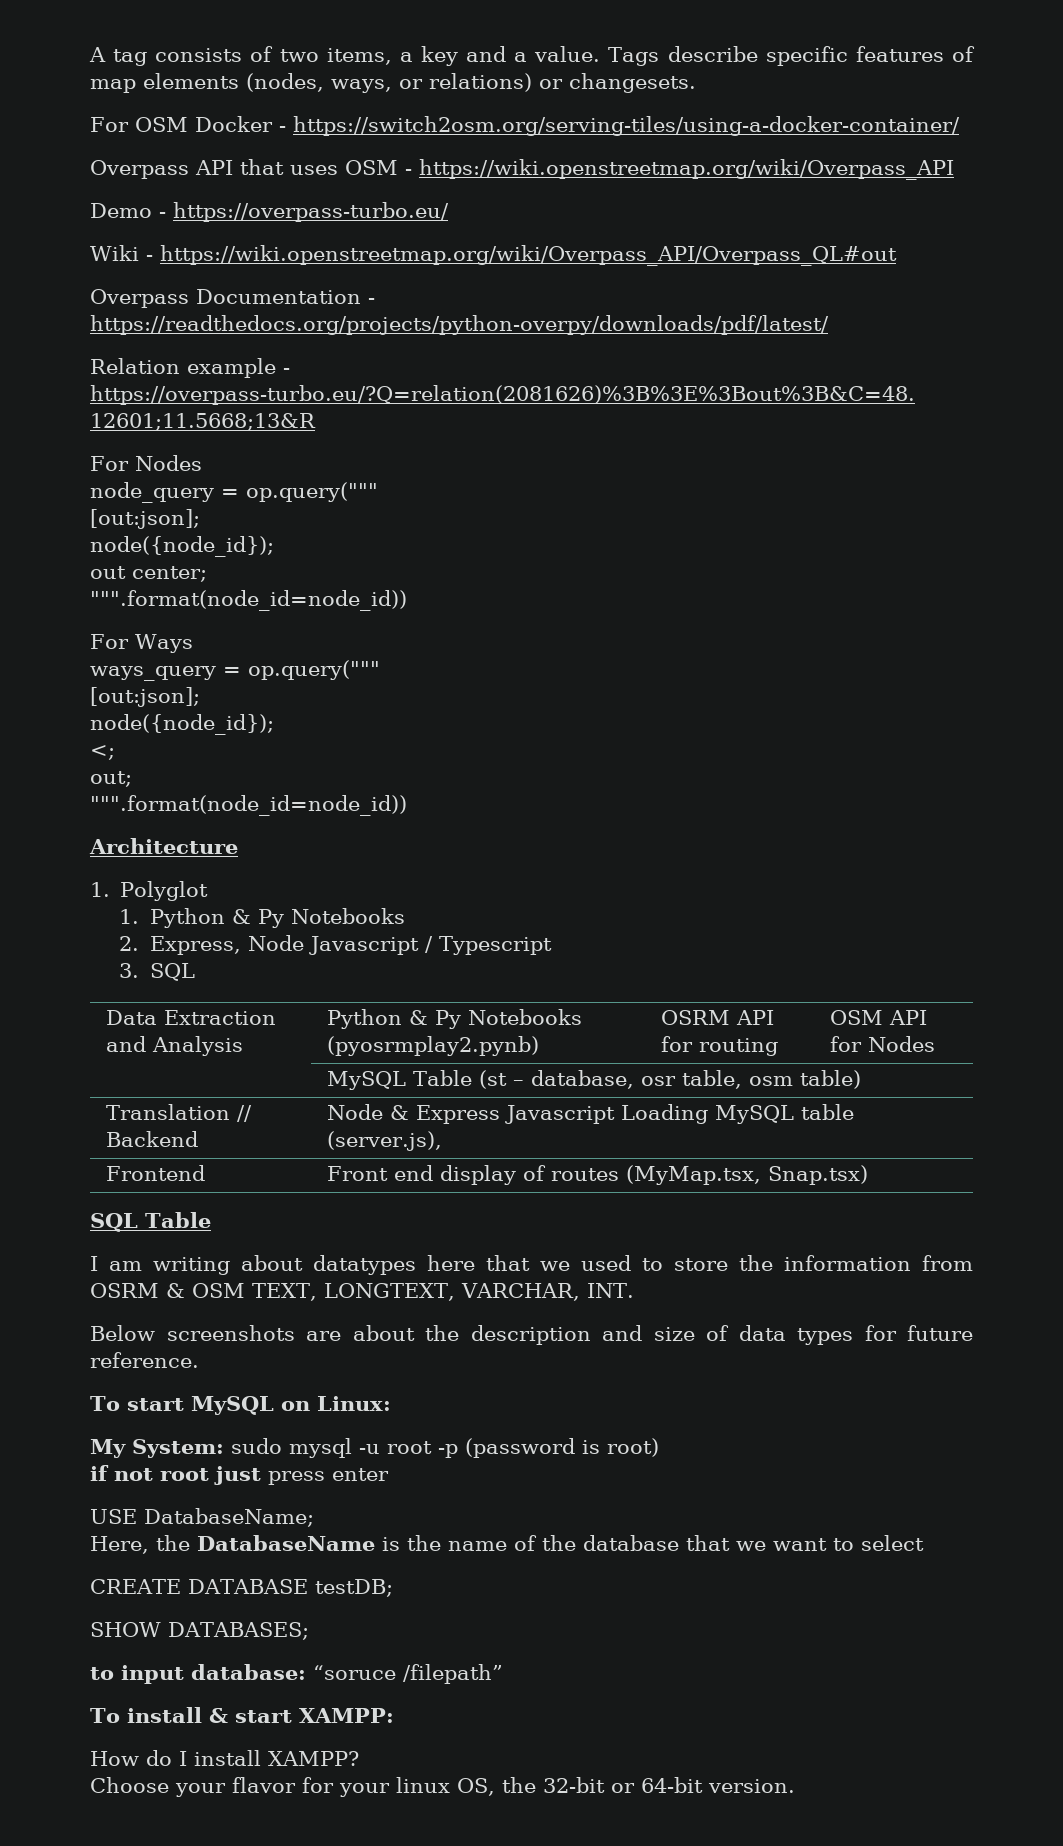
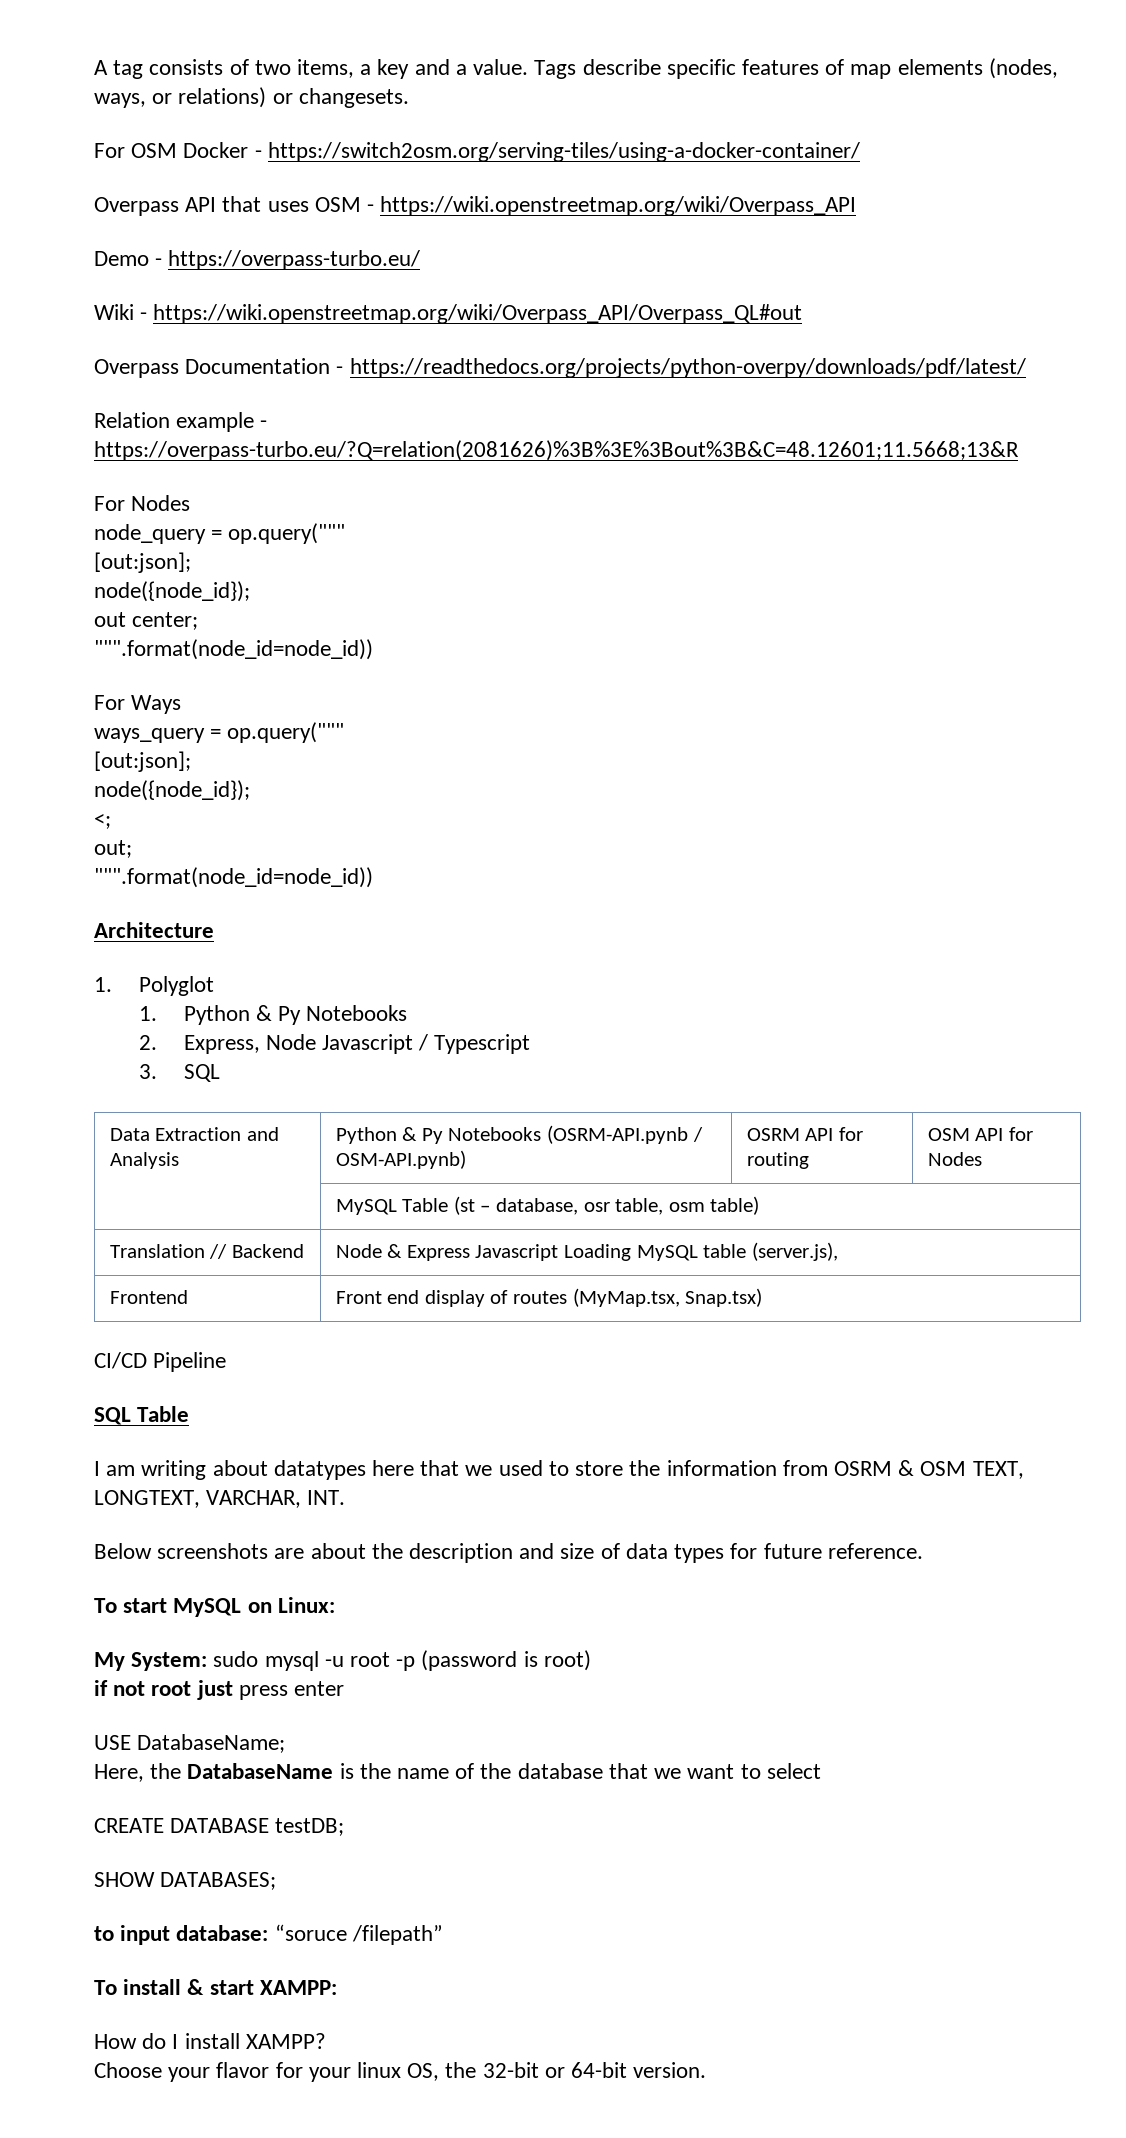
[327,1036,540,1056] (pyosrmplay2.pynb) -> [546,1125,703,1144] [335,1150,466,1169] (OSRM-API.pynb / OSM-API.pynb)
(869, 1175) none -> [94,1352,227,1372] // CI/CD Pipeline

